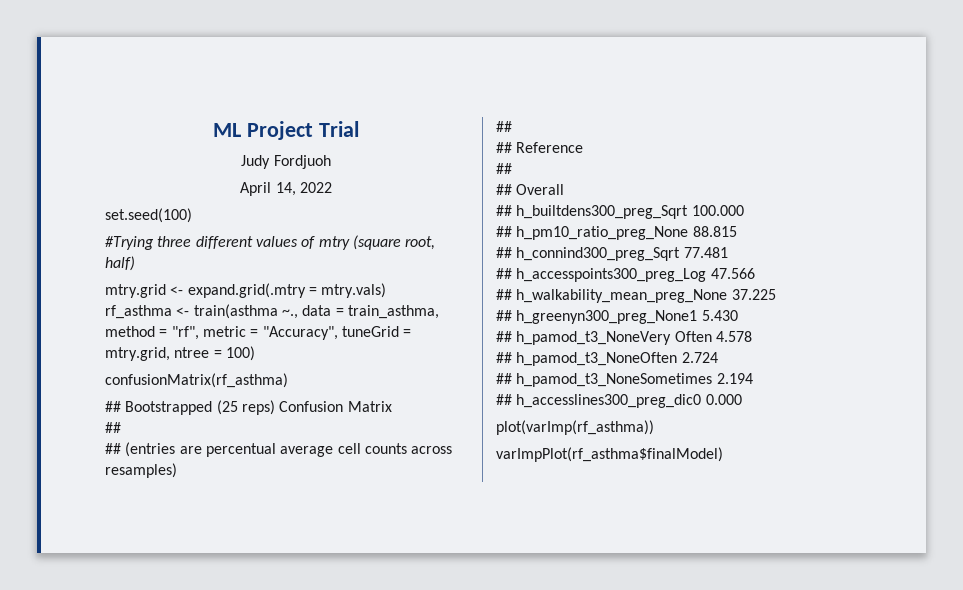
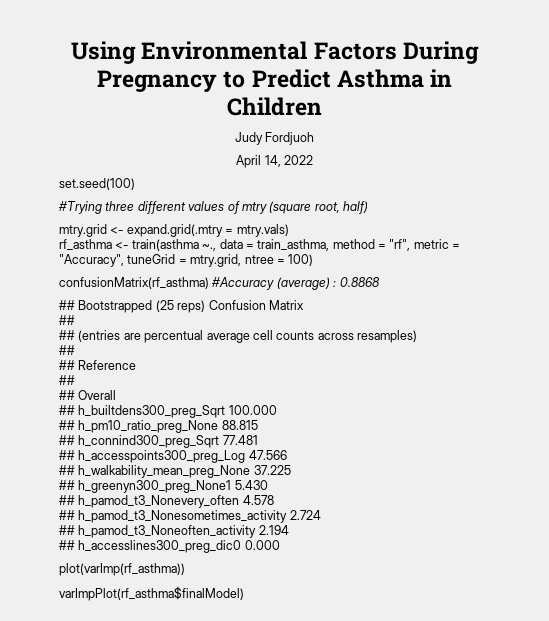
[213,121,359,140] ML Project Trial -> [71,41,479,64] [97,69,452,92] [227,97,322,116] Using Environmental Factors During Pregnancy to Predict Asthma in Children
(288, 380) none -> [211,277,380,290] #Accuracy (average) : 0.8868
[516,331,712,345] h_pamod_t3_NoneVery Often -> [78,495,240,508] h_pamod_t3_Nonevery_often
[516,352,678,366] h_pamod_t3_NoneOften -> [78,510,288,523] h_pamod_t3_Nonesometimes_activity
[516,373,713,387] h_pamod_t3_NoneSometimes -> [78,525,257,538] h_pamod_t3_Noneoften_activity

